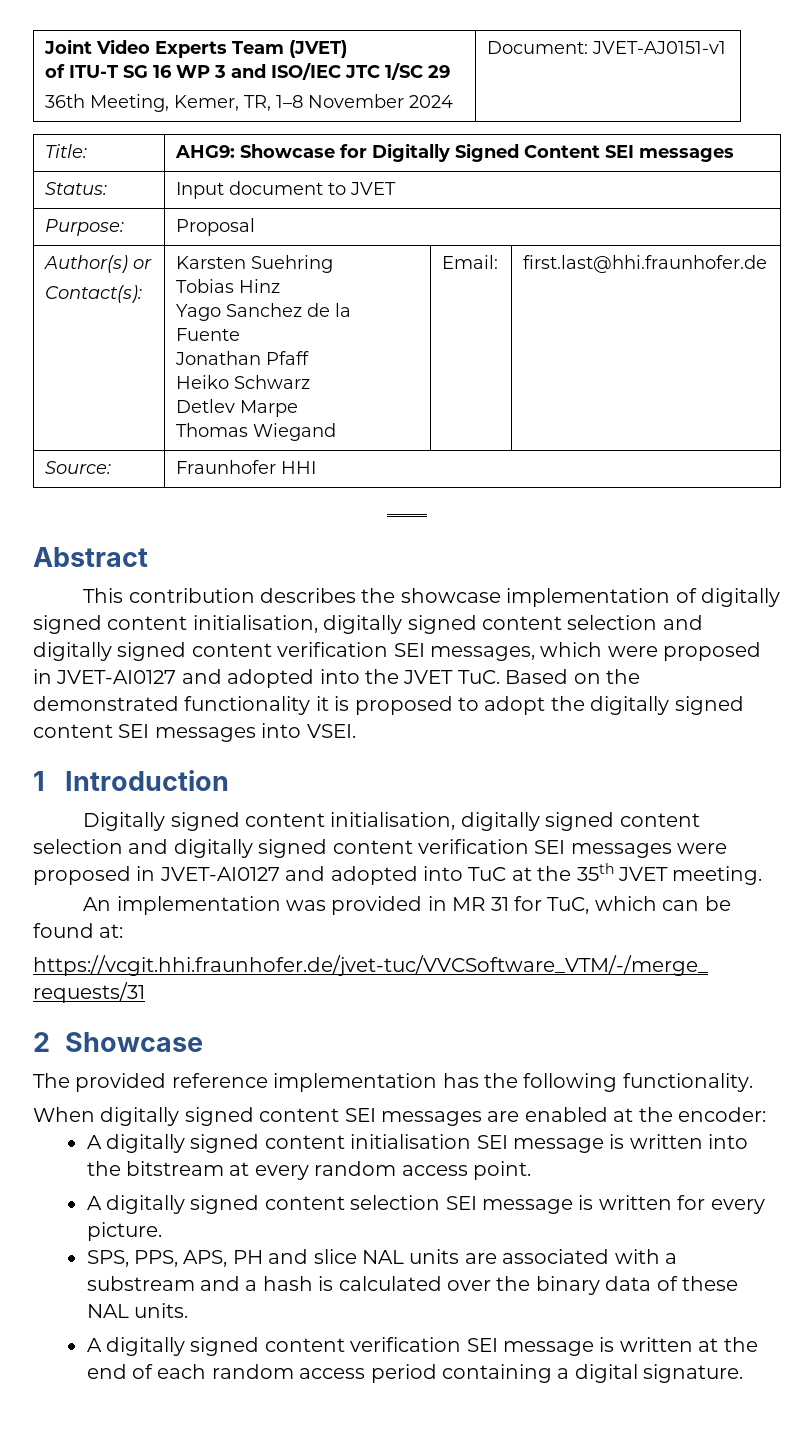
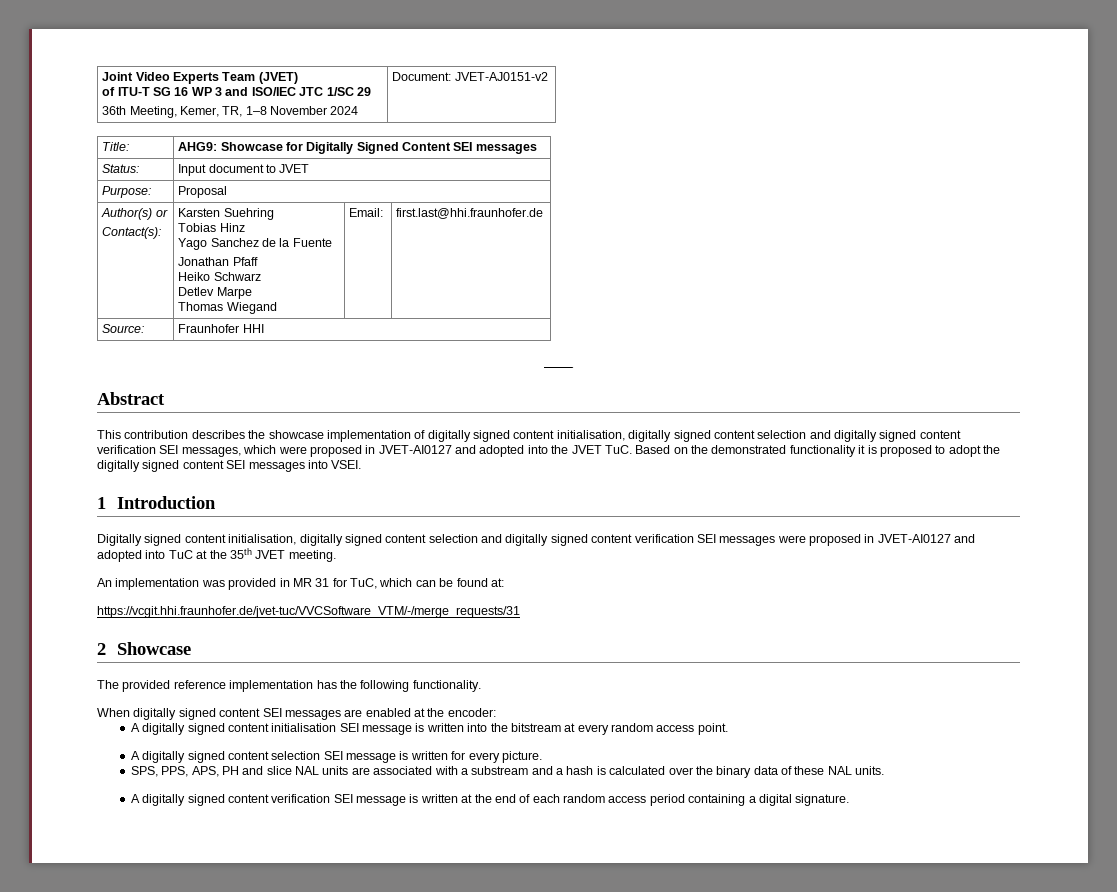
[591,41,726,54] JVET-AJ0151-v1 -> [454,72,548,81] JVET-AJ0151-v2

